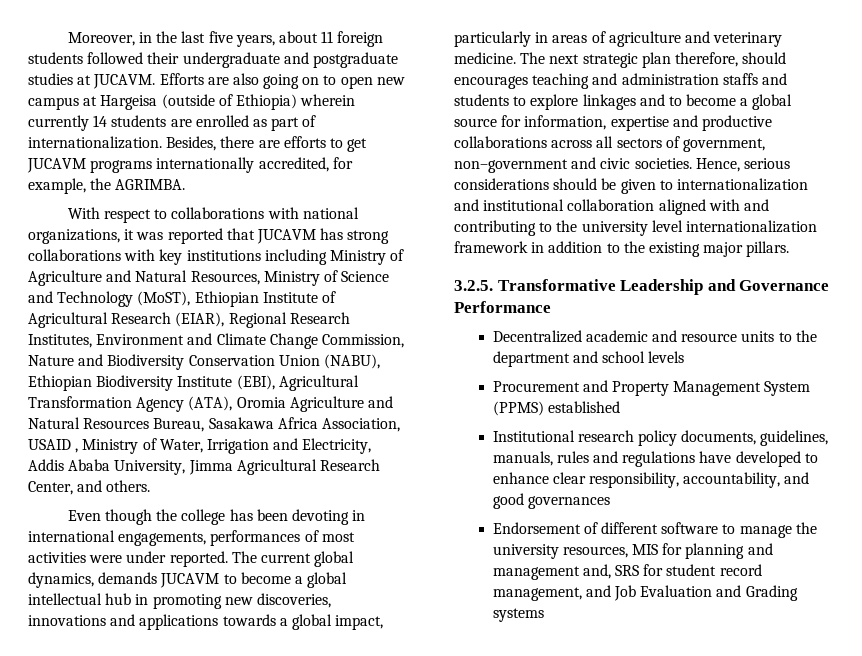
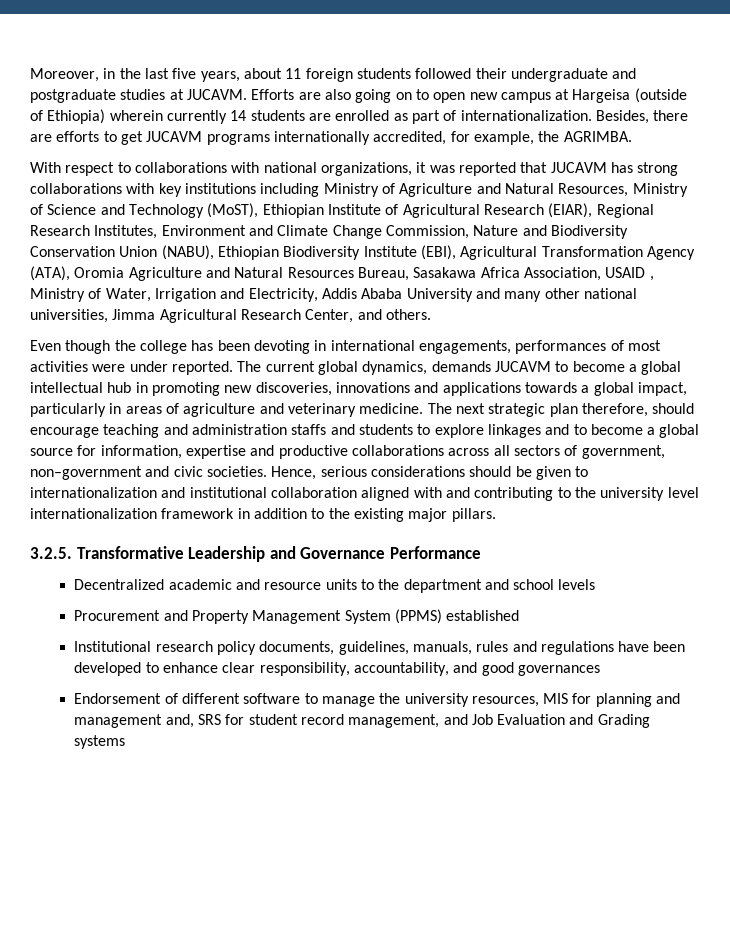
[114,460,186,475] University, -> [406,288,637,302] [30,309,108,323] University and many other national universities,
[454,76,528,89] encourages -> [30,427,99,438] encourage
(732, 457) none -> [653,641,686,652] been

